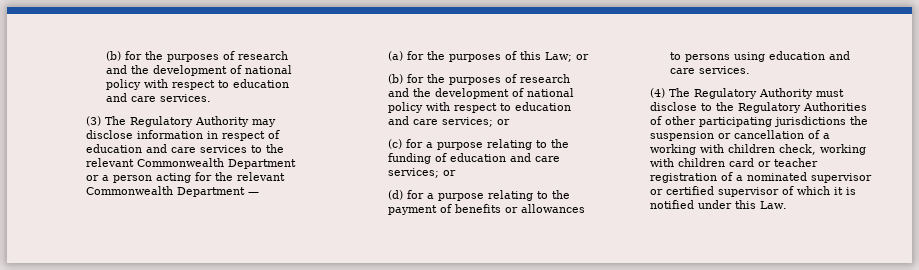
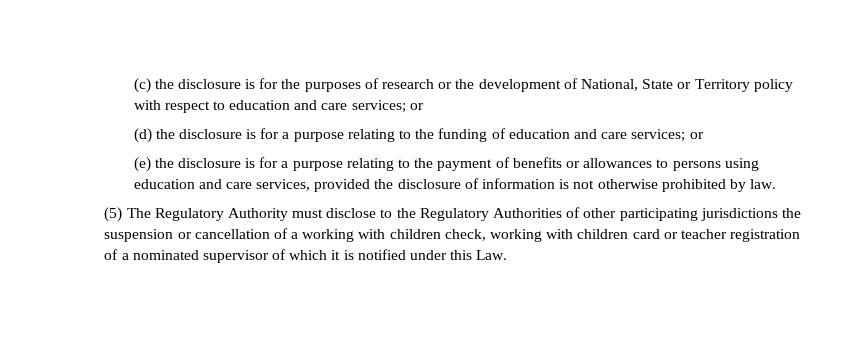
[106,51,289,62] [106,65,293,76] [106,79,290,90] [106,93,212,102] [86,116,277,127] [86,130,281,141] [86,144,285,153] [86,158,297,169] [86,172,286,183] [86,186,260,197] [388,51,590,62] [388,74,571,85] [388,88,575,99] (b) for the purposes of research and the development of national policy with respect to education and care services. // (3) The Regulatory Authority may disclose information in respect of education and care services to the relevant Commonwealth Department or a person acting for the relevant Commonwealth Department — // (a) for the purposes of this Law; or // (b) for the purposes of research and the development of national -> [133,78,750,93] (c) the disclosure is for the purposes of research or the development of National, State or Territory
[388,139,403,149] (c) -> [133,128,257,143] (d) the disclosure is
[388,190,404,200] (d) -> [133,157,256,172] (e) the disclosure is
[699,66,751,74] [650,88,666,98] services. // (4) -> [256,178,777,192] [104,207,123,222] services, provided the disclosure of information is not otherwise prohibited by law. // (5)
[650,186,780,197] or certified supervisor -> (269, 256) none

